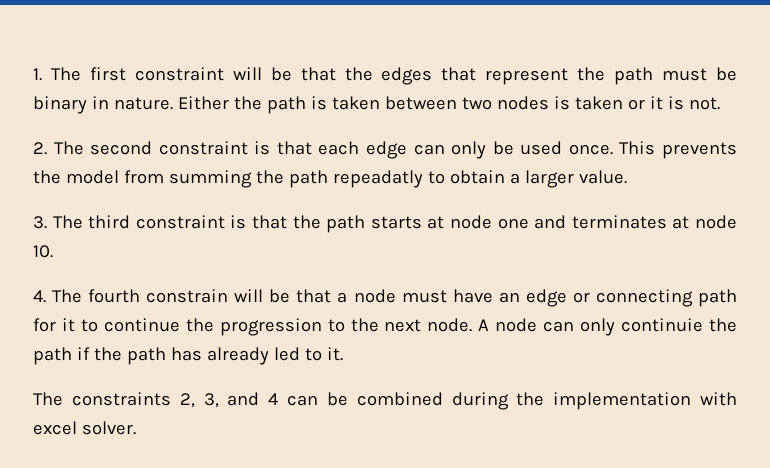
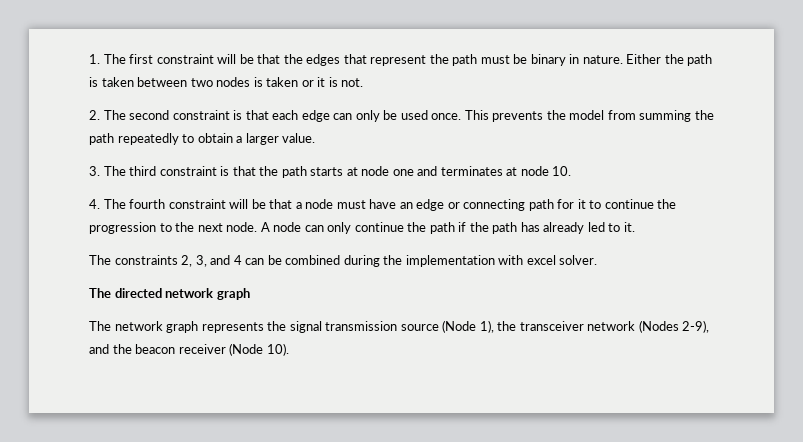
[332,170,423,188] repeadatly -> [117,133,179,145] repeatedly
[146,289,229,303] constrain -> [168,199,226,209] constraint
[621,318,704,332] continuie -> [354,222,404,232] continue
(136, 428) none -> [89,288,250,300] [89,320,710,333] [89,343,289,356] // The directed network graph // The network graph represents the signal transmission source (Node 1), the transceiver network (Nodes 2-9), and the beacon receiver (Node 10).

